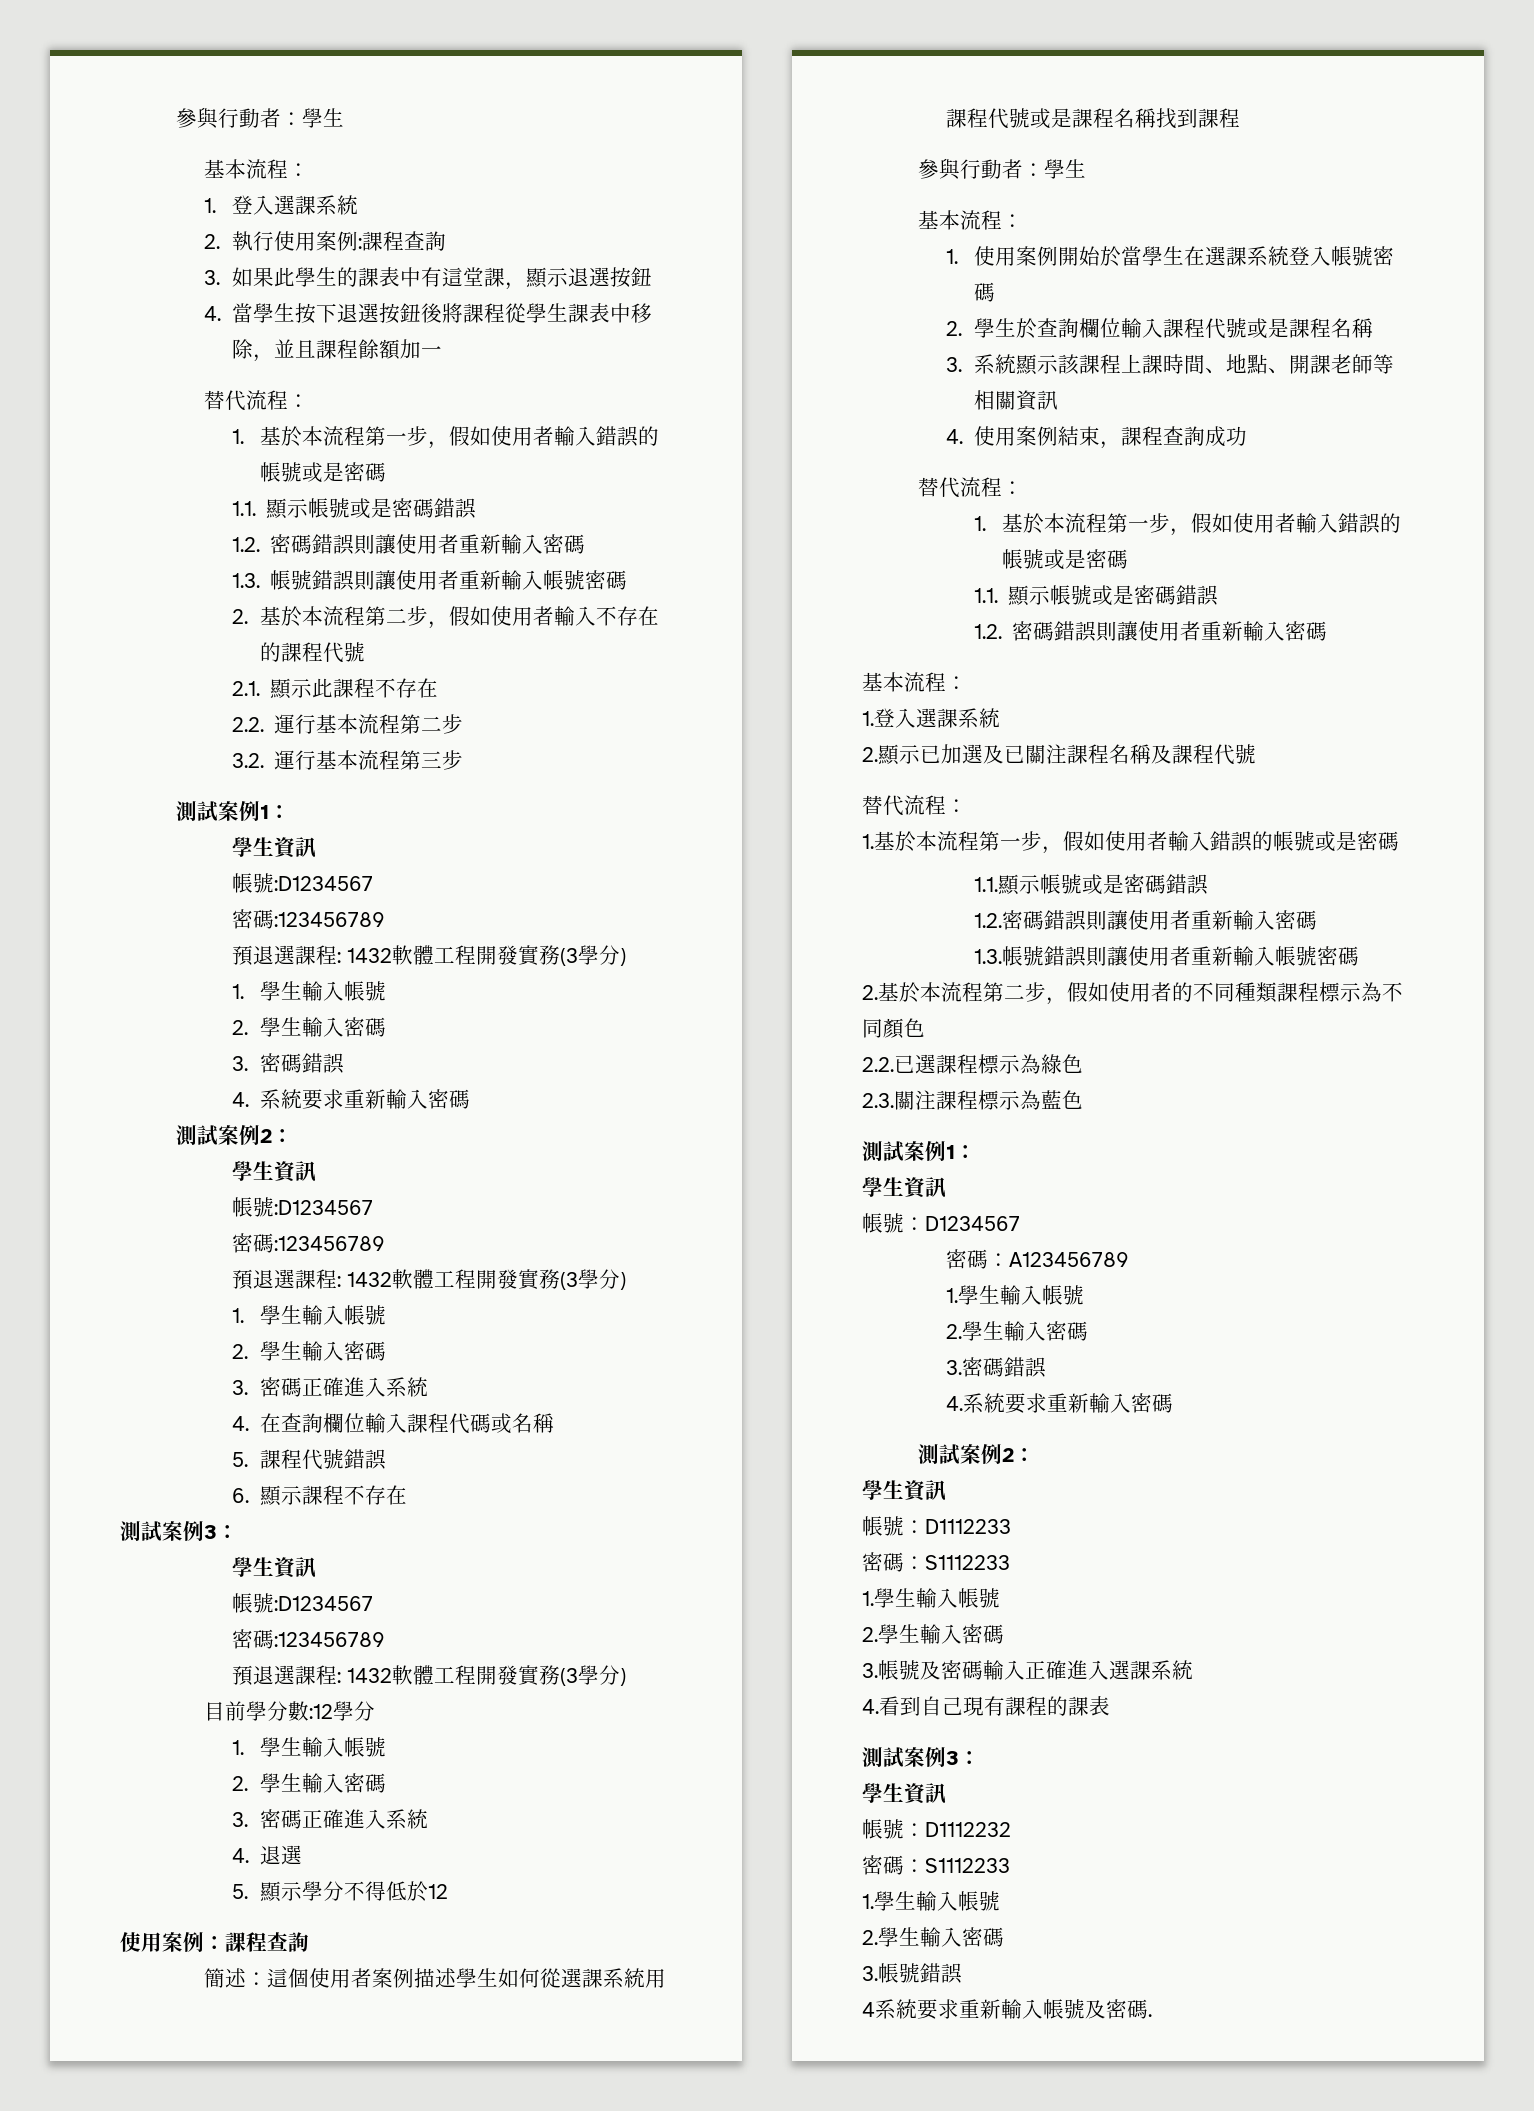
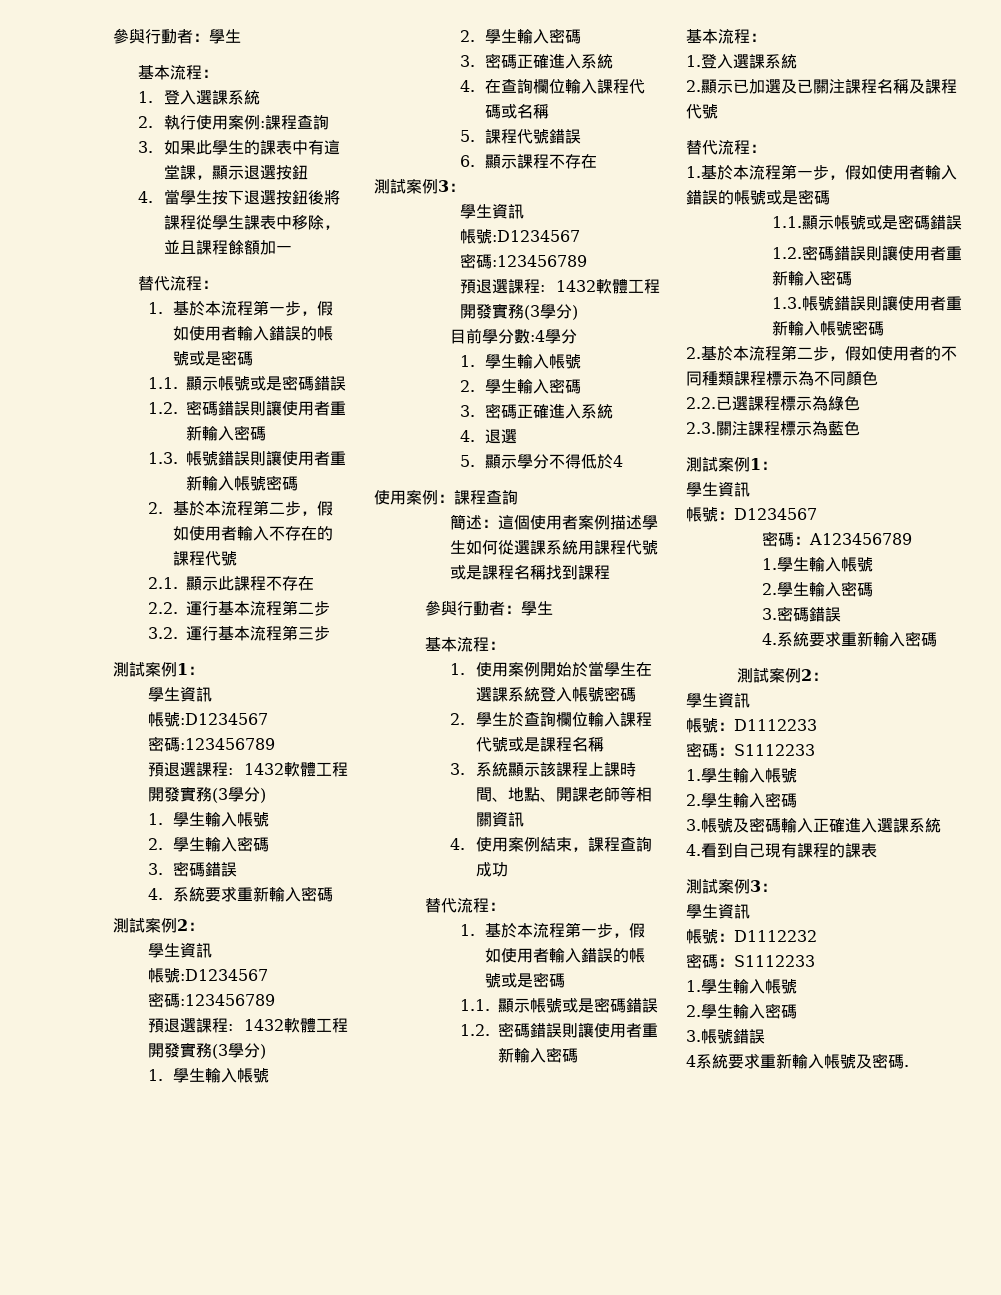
[308,1704,333,1719] :12 -> [530,330,546,342] :4
[427,1884,448,1899] 12 -> [613,455,624,467] 4

